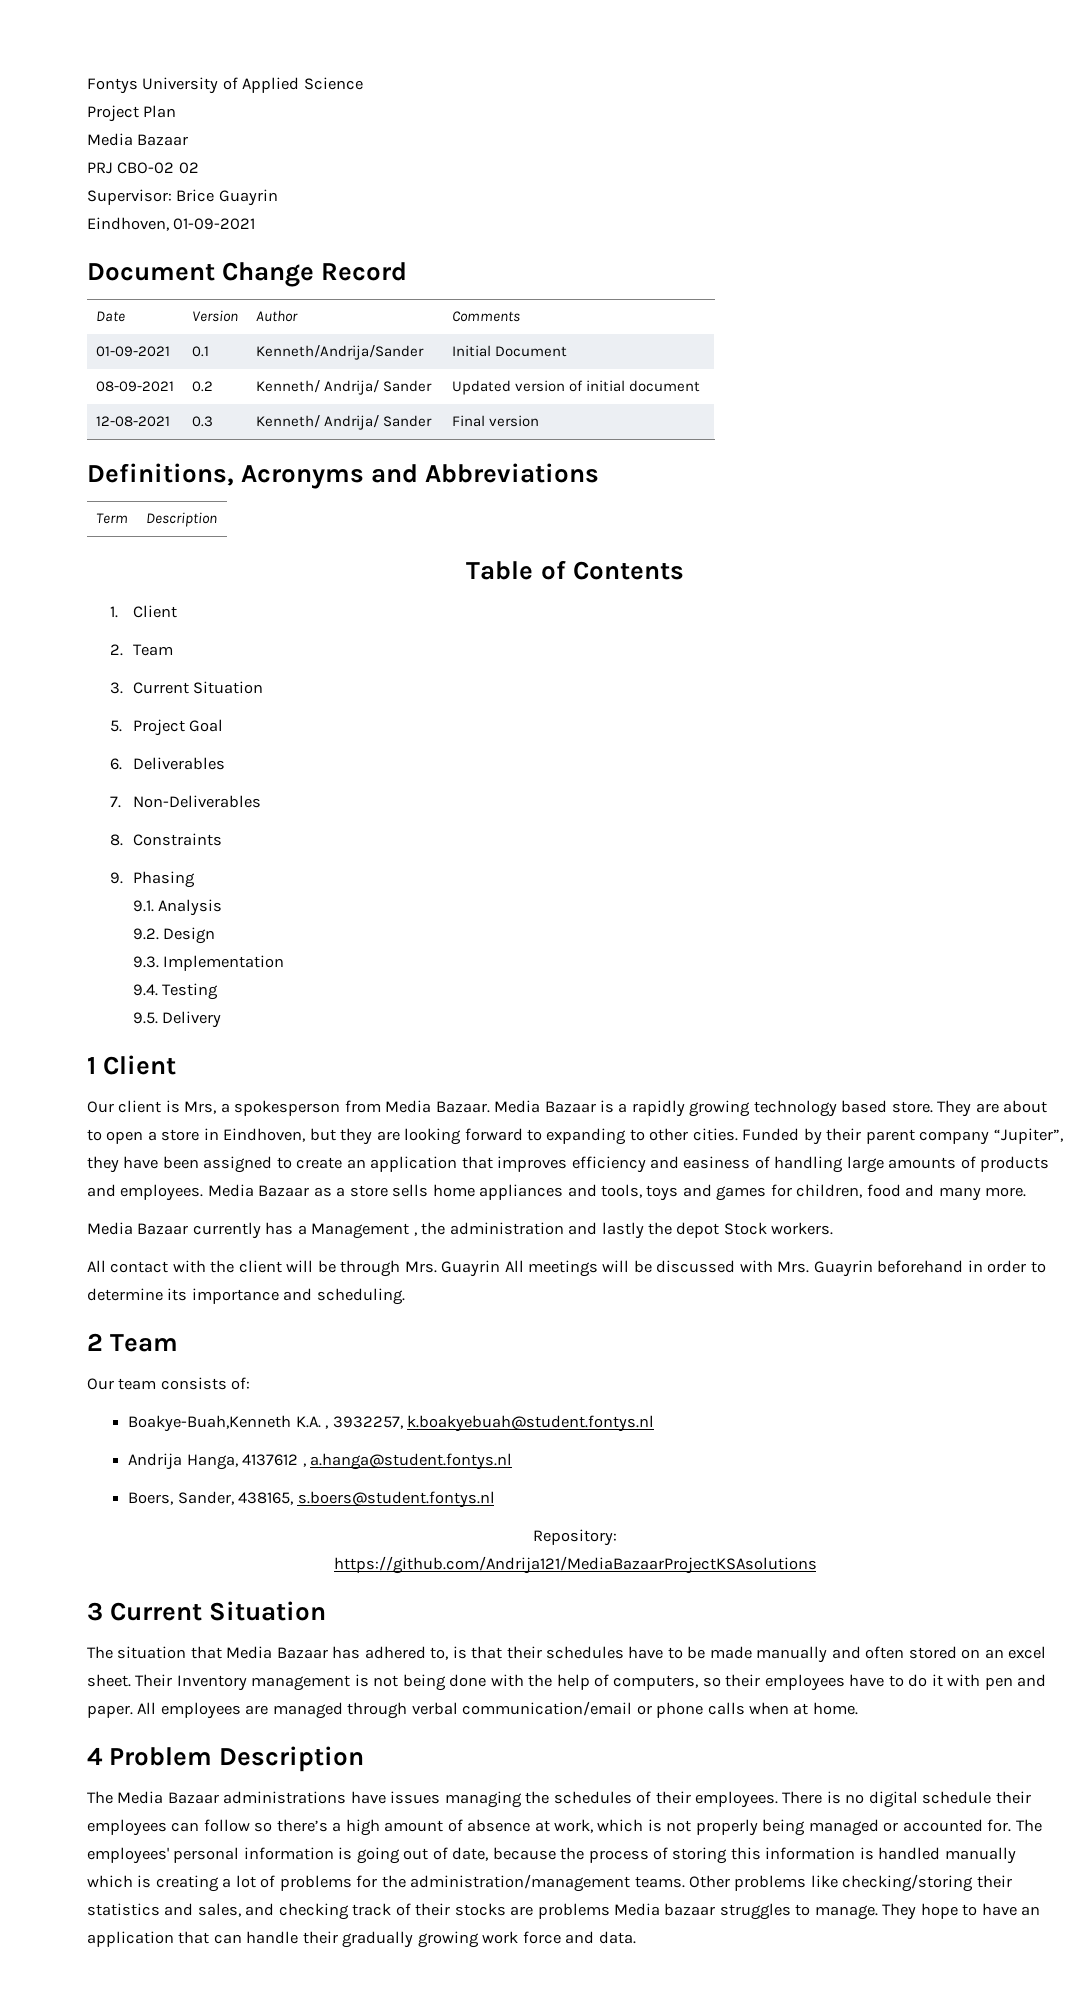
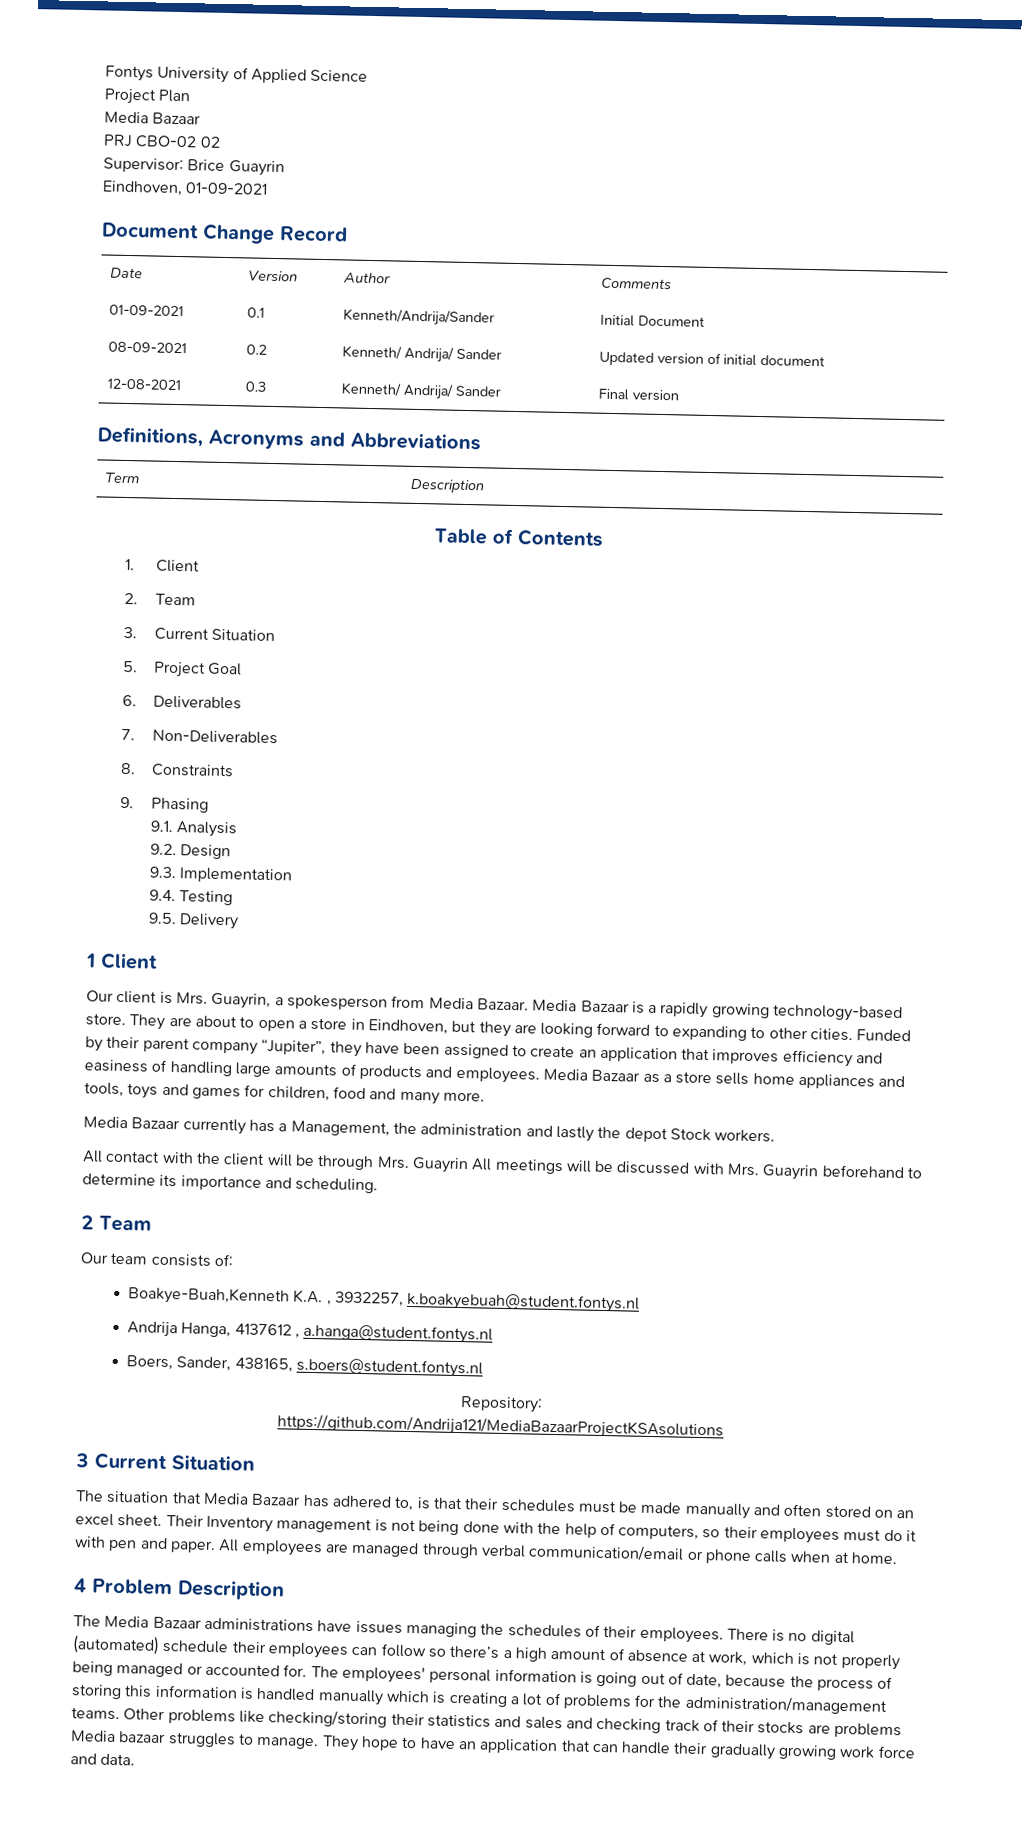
[184,1101,217,1114] Mrs, -> [175,992,272,1010] Mrs. Guayrin,
[753,1100,888,1117] technology based -> [772,1004,904,1023] technology-based
[311,1223,417,1239] Management , -> [290,1120,390,1137] Management,
[967,1260,1027,1273] in order -> (904, 1171) none
[628,1646,683,1659] have to -> [577,1500,617,1514] must
[849,1674,904,1687] have to -> [843,1528,882,1542] must
(918, 1799) none -> [72,1635,160,1655] (automated)
[197,1903,241,1917] sales, -> [524,1716,563,1730] sales

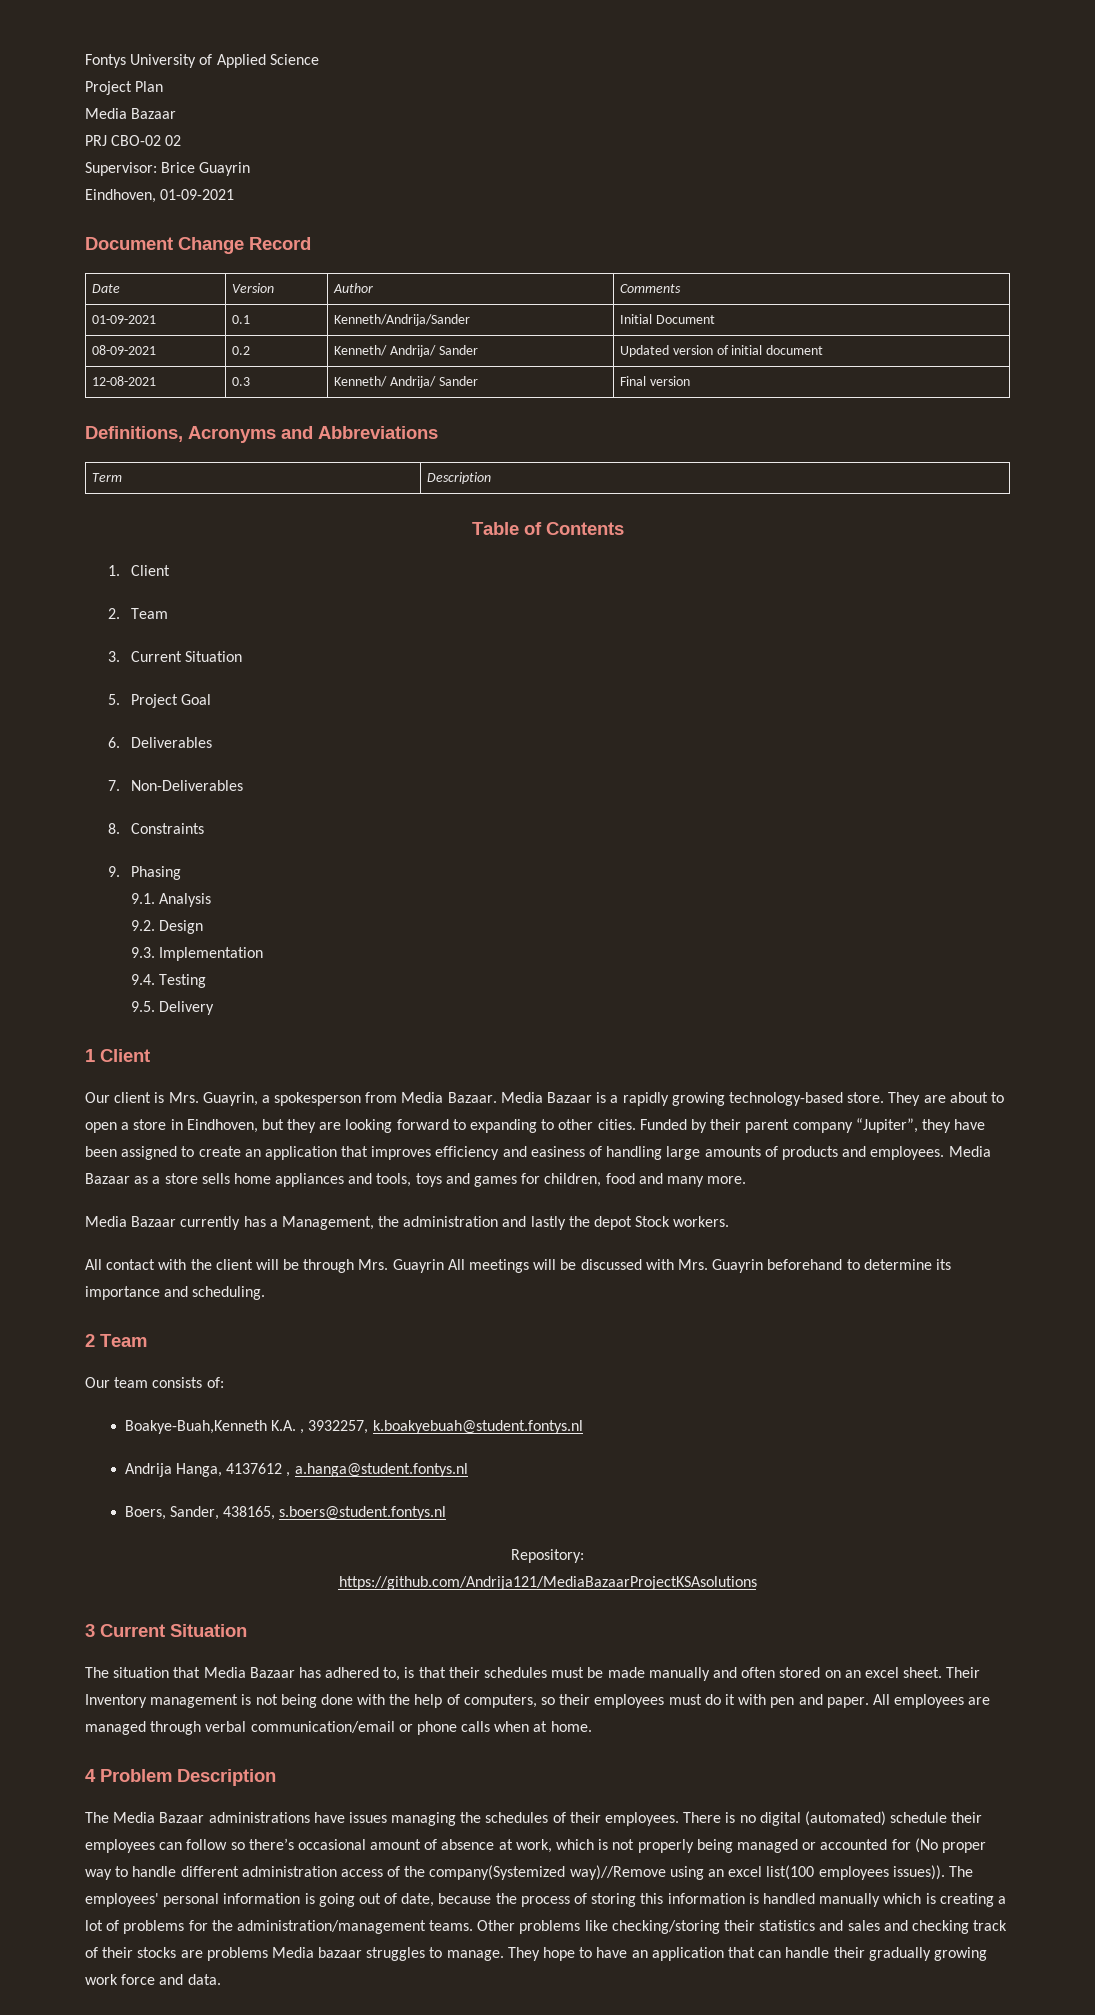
[502,1647,547,1662] a high -> [297,1839,366,1850] occasional
[283,1664,308,1677] for. -> [891,1838,986,1853] [85,1865,945,1880] for (No proper way to handle different administration access of the company(Systemized way)//Remove using an excel list(100 employees issues)).

